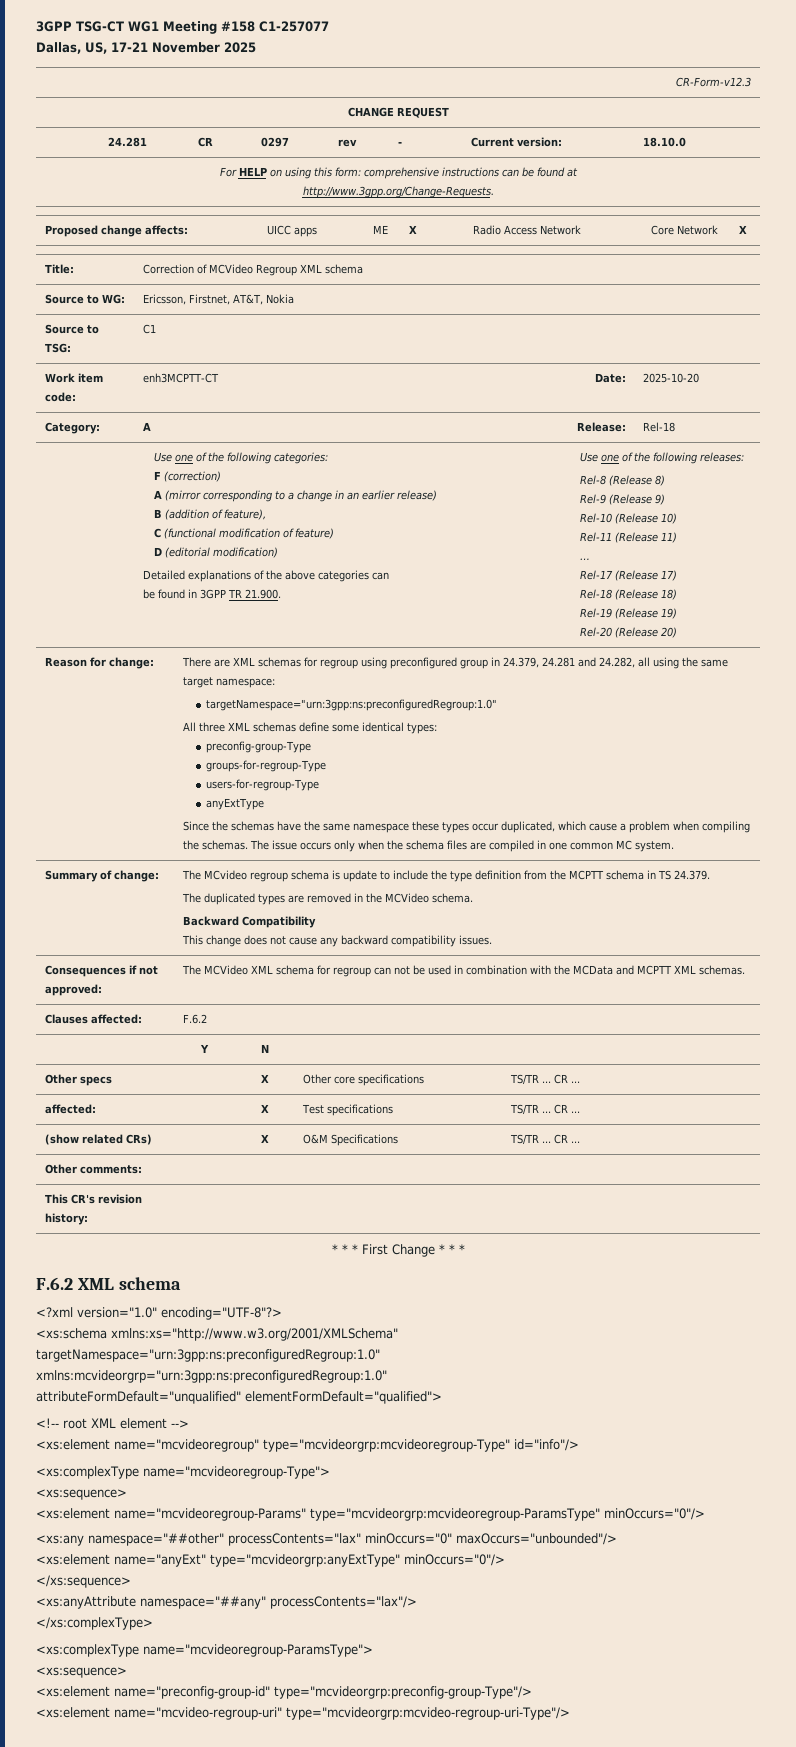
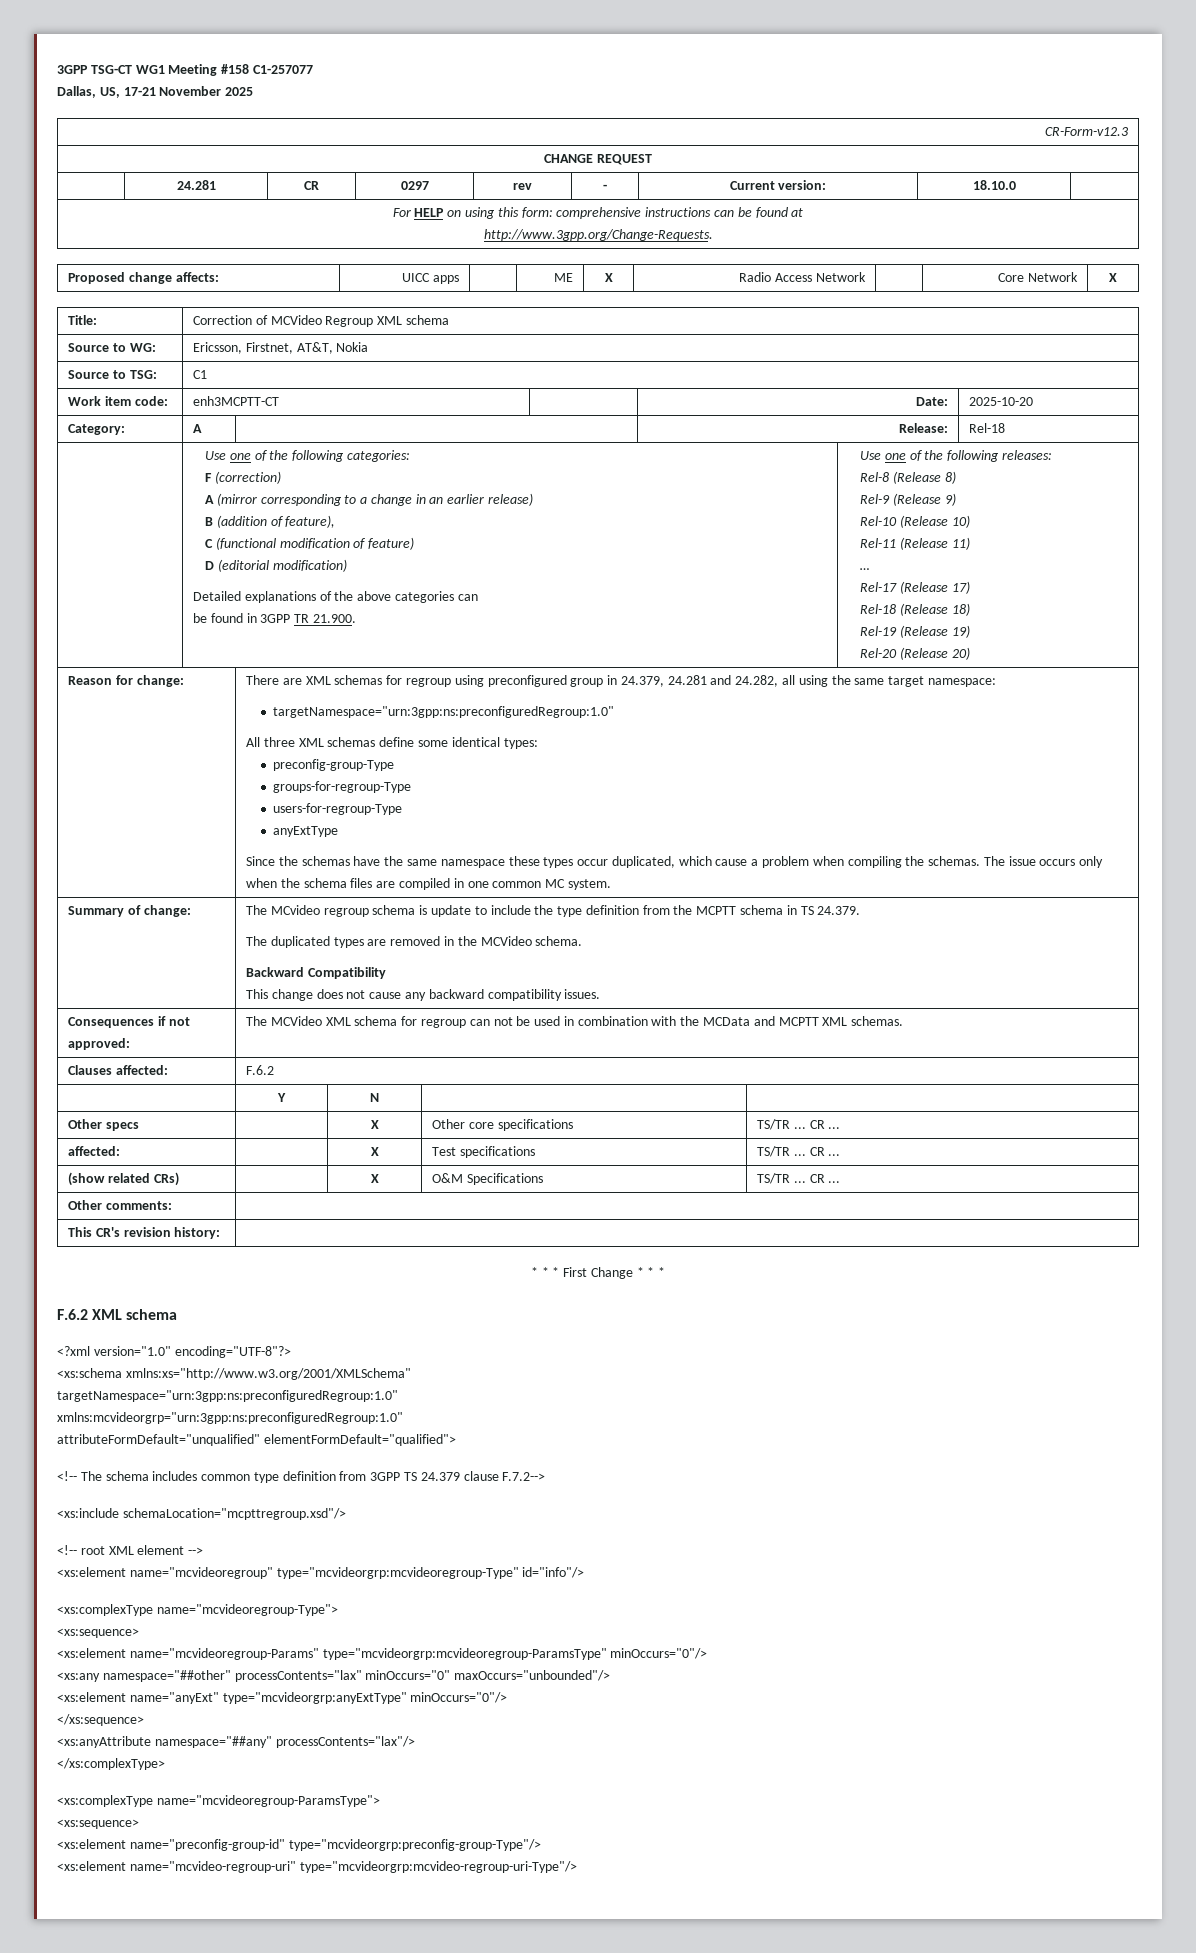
(442, 1397) none -> [57,1471,546,1483] [57,1508,346,1520] // <!-- The schema includes common type definition from 3GPP TS 24.379 clause F.7.2--> // <xs:include schemaLocation="mcpttregroup.xsd"/>

